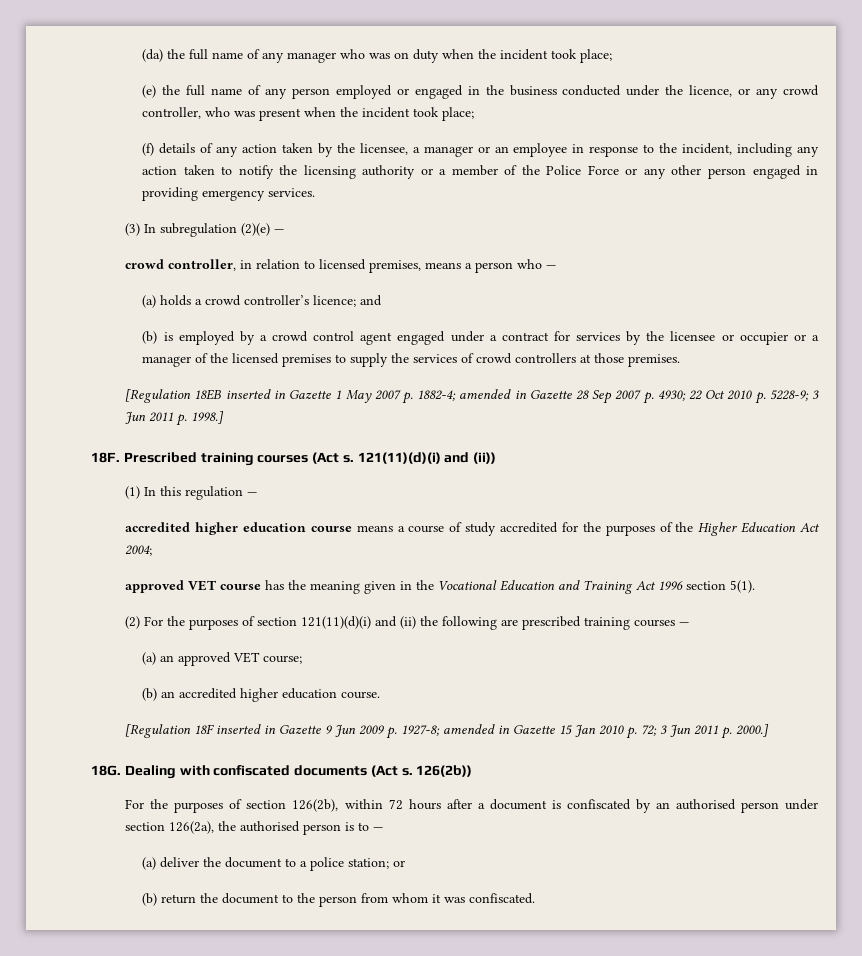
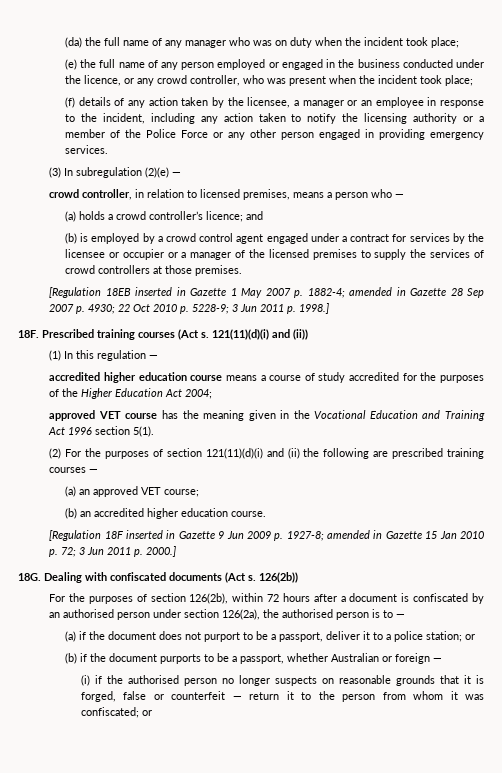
[160,857,283,868] deliver the document -> [78,631,370,642] if the document does not purport to be a passport, deliver it
[161,893,280,904] return the document -> [79,653,442,664] [80,675,485,686] [80,691,294,702] if the document purports to be a passport, whether Australian or foreign — // (i) if the authorised person no longer suspects on reasonable grounds that it is forged, false or counterfeit — return it
[469,893,536,904] confiscated. -> [80,707,152,718] confiscated; or

